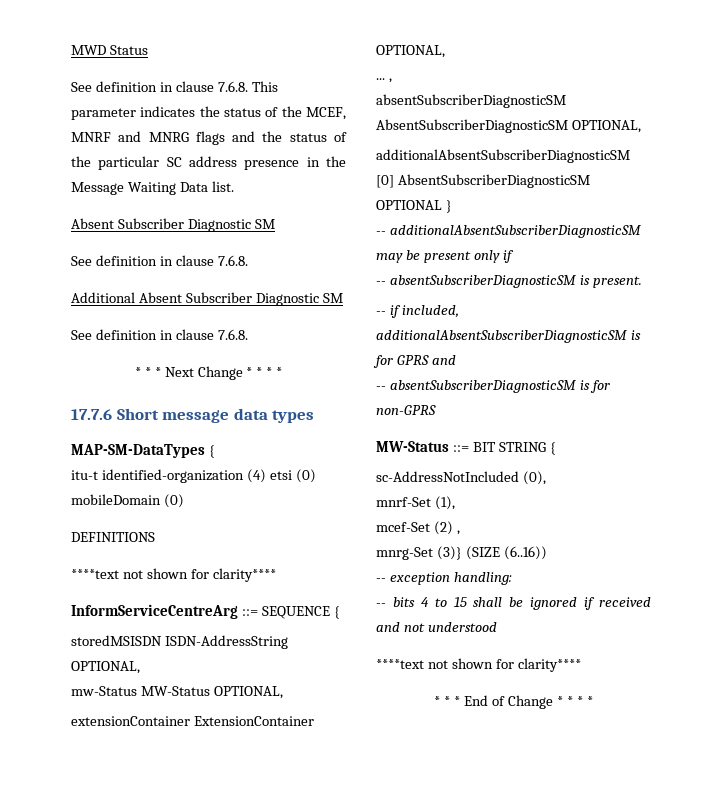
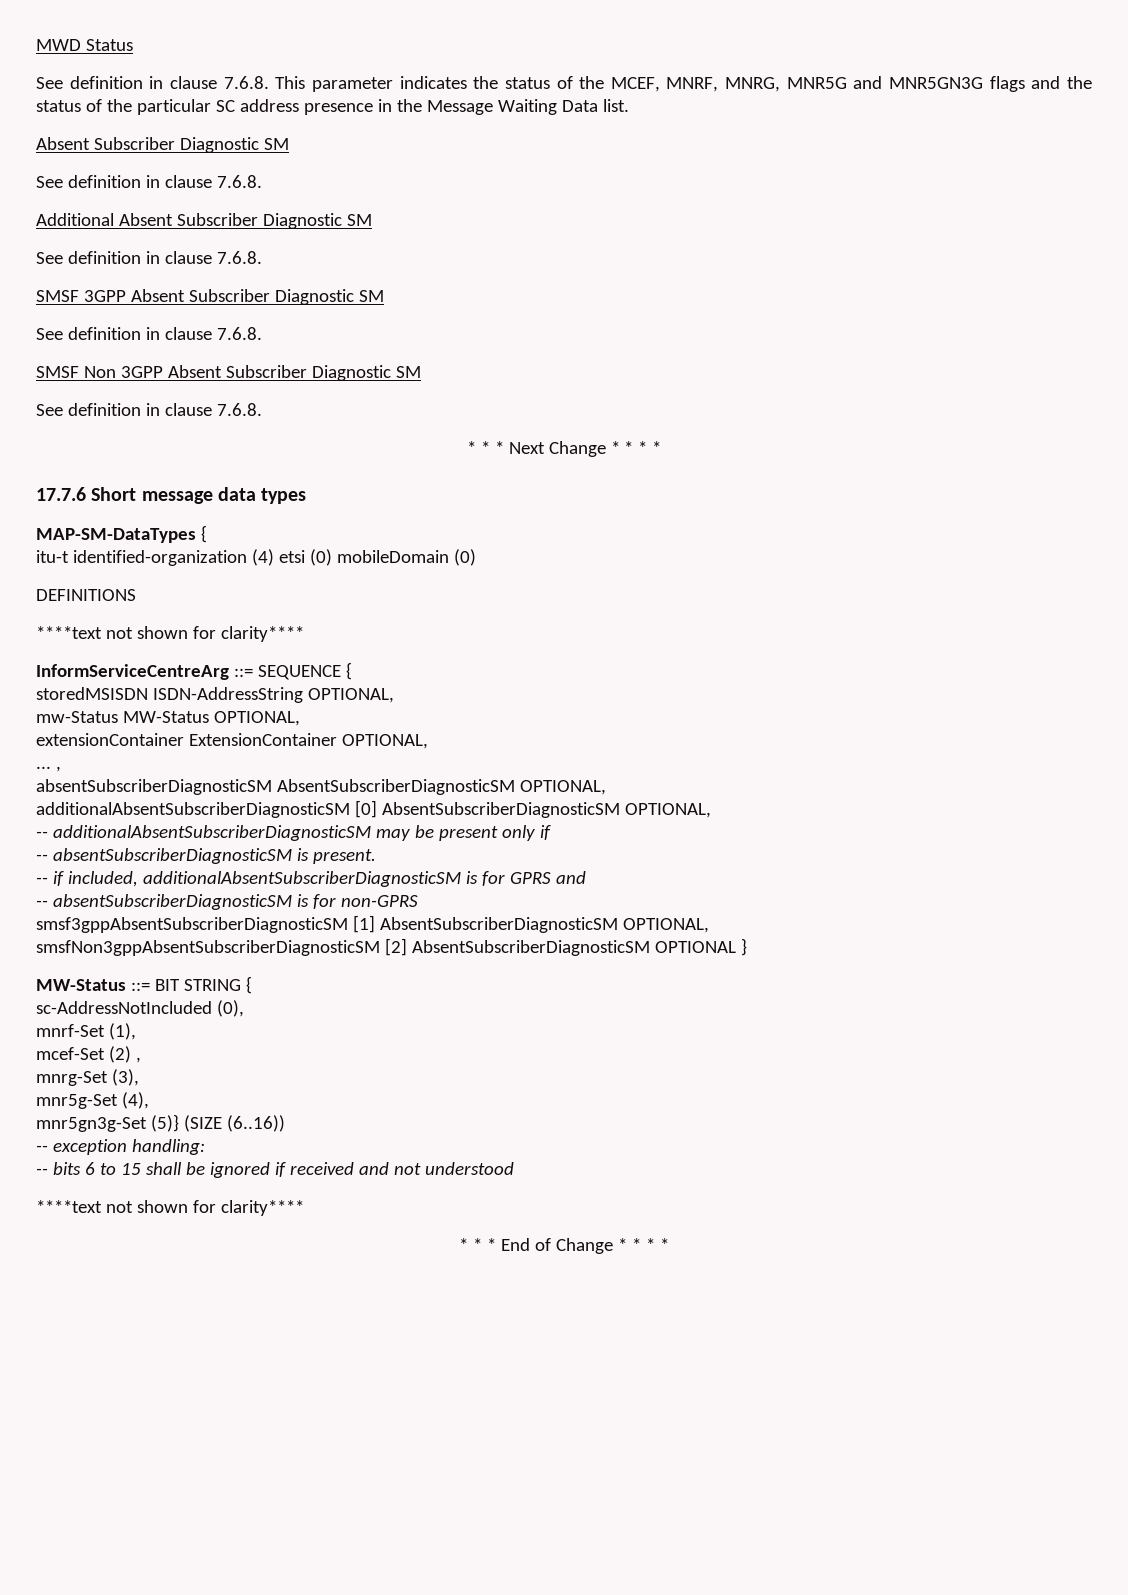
[71,131,189,142] MNRF and MNRG -> [666,76,984,92] MNRF, MNRG, MNR5G and MNR5GN3G
(248, 334) none -> [36,289,384,305] [36,327,262,340] [36,365,421,381] [36,403,262,416] // SMSF 3GPP Absent Subscriber Diagnostic SM // See definition in clause 7.6.8. // SMSF Non 3GPP Absent Subscriber Diagnostic SM // See definition in clause 7.6.8.
[376,200,452,213] OPTIONAL } -> [624,803,711,818] OPTIONAL,
(436, 410) none -> [36,915,709,933] [36,938,747,956] // smsf3gppAbsentSubscriberDiagnosticSM [1] AbsentSubscriberDiagnosticSM OPTIONAL, // smsfNon3gppAbsentSubscriberDiagnosticSM [2] AbsentSubscriberDiagnosticSM OPTIONAL }
[436,546,462,560] (3)} -> [111,1069,139,1086] [36,1092,149,1109] [36,1114,179,1132] (3), // mnr5g-Set (4), // mnr5gn3g-Set (5)}
[420,597,429,607] 4 -> [84,1162,95,1175] 6

